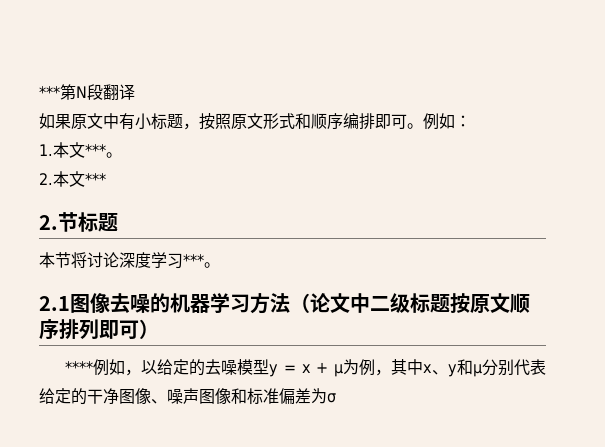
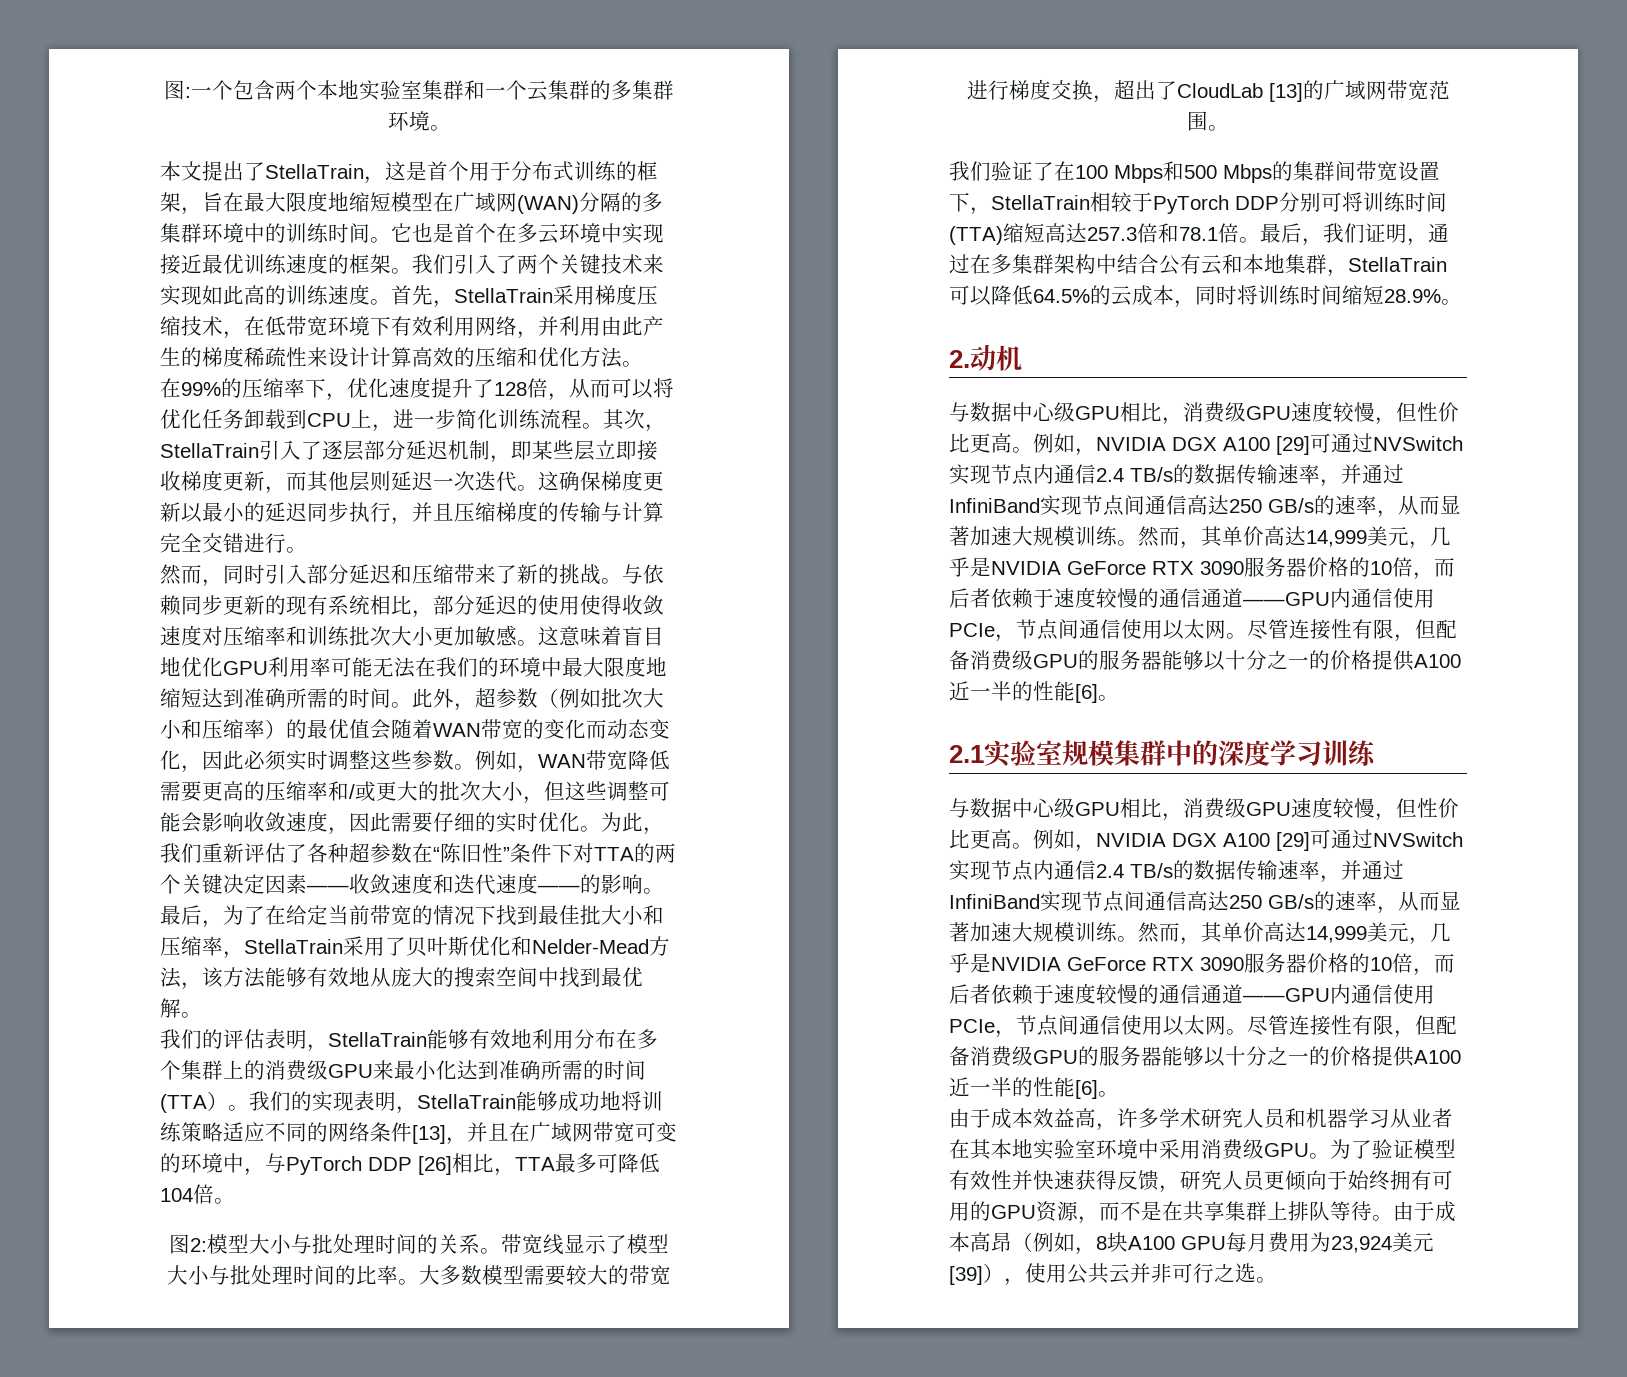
[39,84,135,100] [39,113,471,130] [39,142,122,158] [39,171,106,187] [39,212,118,232] [39,252,220,269] [39,293,530,314] [39,319,159,340] [65,359,546,377] [39,388,336,405] ***第N段翻译 // 如果原文中有小标题，按照原文形式和顺序编排即可。例如： // 1.本文***。 // 2.本文*** // 2.节标题 // 本节将讨论深度学习***。 // 2.1图像去噪的机器学习方法（论文中二级标题按原文顺序排列即可） // ****例如，以给定的去噪模型y = x + µ为例，其中x、y和µ分别代表给定的干净图像、噪声图像和标准偏差为σ -> [164,80,674,101] [387,111,451,131] [160,161,658,184] [160,191,663,215] [160,223,664,244] [160,253,664,275] [160,284,658,308] [160,316,664,339] [160,346,643,368] [160,377,674,401] [160,409,666,432] [160,440,658,463] [160,470,664,494] [160,501,664,525] [160,533,307,553] [160,564,664,587] [160,595,664,618] [160,625,664,646] [160,656,667,678] [160,688,664,711] [160,719,670,740] [160,750,670,773] [160,781,670,804] [160,811,664,835] [160,843,676,863] [160,873,664,895] [160,905,664,928] [160,936,670,959] [160,967,643,990] [160,998,202,1018] [160,1029,658,1052] [160,1060,646,1081] [160,1091,663,1114] [160,1122,677,1145] [160,1153,660,1176] [160,1184,235,1204] [169,1234,669,1255] [167,1265,671,1286] [966,79,1450,103] [1187,111,1229,131] [949,161,1440,183] [949,192,1447,215] [949,223,1449,246] [949,254,1447,277] [949,285,1462,308] [949,344,1022,371] [949,401,1459,425] [949,433,1463,456] [949,464,1404,487] [949,495,1461,518] [949,526,1451,549] [949,557,1455,580] [949,587,1435,609] [949,619,1457,642] [949,650,1461,671] [949,681,1119,703] [949,740,1376,767] [949,797,1459,821] [949,829,1463,852] [949,860,1404,883] [949,891,1461,914] [949,922,1451,945] [949,953,1455,976] [949,983,1435,1005] [949,1015,1457,1038] [949,1046,1461,1067] [949,1077,1119,1099] [949,1108,1453,1131] [949,1139,1456,1160] [949,1170,1453,1193] [949,1201,1456,1224] [949,1232,1434,1255] [949,1263,1277,1286] 图:一个包含两个本地实验室集群和一个云集群的多集群环境。 // 本文提出了StellaTrain，这是首个用于分布式训练的框架，旨在最大限度地缩短模型在广域网(WAN)分隔的多集群环境中的训练时间。它也是首个在多云环境中实现接近最优训练速度的框架。我们引入了两个关键技术来实现如此高的训练速度。首先，StellaTrain采用梯度压缩技术，在低带宽环境下有效利用网络，并利用由此产生的梯度稀疏性来设计计算高效的压缩和优化方法。 // 在99%的压缩率下，优化速度提升了128倍，从而可以将优化任务卸载到CPU上，进一步简化训练流程。其次，StellaTrain引入了逐层部分延迟机制，即某些层立即接收梯度更新，而其他层则延迟一次迭代。这确保梯度更新以最小的延迟同步执行，并且压缩梯度的传输与计算完全交错进行。 // 然而，同时引入部分延迟和压缩带来了新的挑战。与依赖同步更新的现有系统相比，部分延迟的使用使得收敛速度对压缩率和训练批次大小更加敏感。这意味着盲目地优化GPU利用率可能无法在我们的环境中最大限度地缩短达到准确所需的时间。此外，超参数（例如批次大小和压缩率）的最优值会随着WAN带宽的变化而动态变化，因此必须实时调整这些参数。例如，WAN带宽降低需要更高的压缩率和/或更大的批次大小，但这些调整可能会影响收敛速度，因此需要仔细的实时优化。为此，我们重新评估了各种超参数在“陈旧性”条件下对TTA的两个关键决定因素——收敛速度和迭代速度——的影响。最后，为了在给定当前带宽的情况下找到最佳批大小和压缩率，StellaTrain采用了贝叶斯优化和Nelder-Mead方法，该方法能够有效地从庞大的搜索空间中找到最优解。 // 我们的评估表明，StellaTrain能够有效地利用分布在多个集群上的消费级GPU来最小化达到准确所需的时间(TTA）。我们的实现表明，StellaTrain能够成功地将训练策略适应不同的网络条件[13]，并且在广域网带宽可变的环境中，与PyTorch DDP [26]相比，TTA最多可降低104倍。 // 图2:模型大小与批处理时间的关系。带宽线显示了模型大小与批处理时间的比率。大多数模型需要较大的带宽进行梯度交换，超出了CloudLab [13]的广域网带宽范围。 // 我们验证了在100 Mbps和500 Mbps的集群间带宽设置下，StellaTrain相较于PyTorch DDP分别可将训练时间(TTA)缩短高达257.3倍和78.1倍。最后，我们证明，通过在多集群架构中结合公有云和本地集群，StellaTrain可以降低64.5%的云成本，同时将训练时间缩短28.9%。 // 2.动机 // 与数据中心级GPU相比，消费级GPU速度较慢，但性价比更高。例如，NVIDIA DGX A100 [29]可通过NVSwitch实现节点内通信2.4 TB/s的数据传输速率，并通过InfiniBand实现节点间通信高达250 GB/s的速率，从而显著加速大规模训练。然而，其单价高达14,999美元，几乎是NVIDIA GeForce RTX 3090服务器价格的10倍，而后者依赖于速度较慢的通信通道——GPU内通信使用PCIe，节点间通信使用以太网。尽管连接性有限，但配备消费级GPU的服务器能够以十分之一的价格提供A100近一半的性能[6]。 // 2.1实验室规模集群中的深度学习训练 // 与数据中心级GPU相比，消费级GPU速度较慢，但性价比更高。例如，NVIDIA DGX A100 [29]可通过NVSwitch实现节点内通信2.4 TB/s的数据传输速率，并通过InfiniBand实现节点间通信高达250 GB/s的速率，从而显著加速大规模训练。然而，其单价高达14,999美元，几乎是NVIDIA GeForce RTX 3090服务器价格的10倍，而后者依赖于速度较慢的通信通道——GPU内通信使用PCIe，节点间通信使用以太网。尽管连接性有限，但配备消费级GPU的服务器能够以十分之一的价格提供A100近一半的性能[6]。 // 由于成本效益高，许多学术研究人员和机器学习从业者在其本地实验室环境中采用消费级GPU。为了验证模型有效性并快速获得反馈，研究人员更倾向于始终拥有可用的GPU资源，而不是在共享集群上排队等待。由于成本高昂（例如，8块A100 GPU每月费用为23,924美元[39]），使用公共云并非可行之选。

